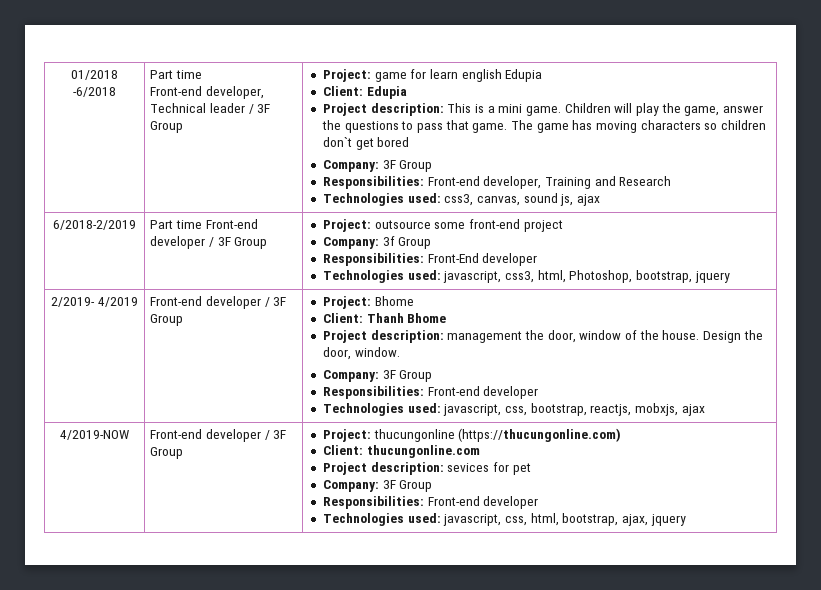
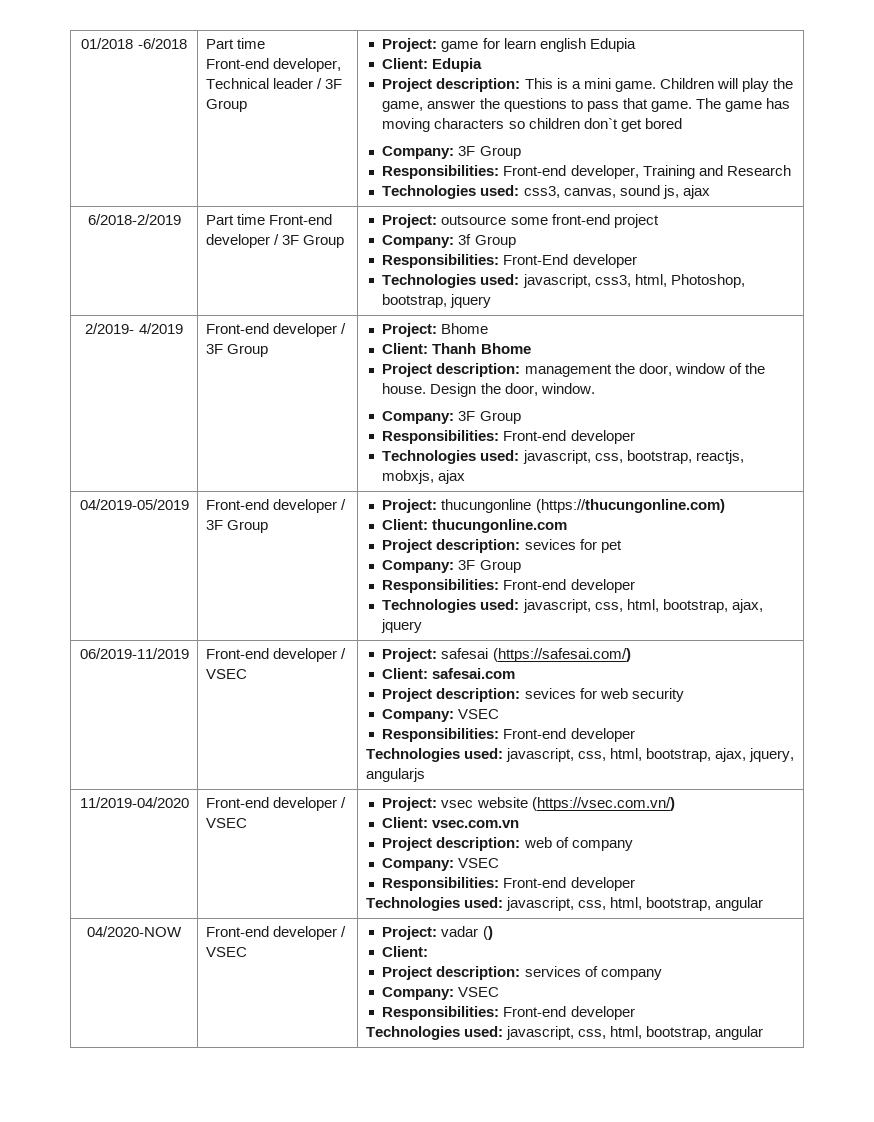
[60,430,129,440] 4/2019-NOW -> [79,499,189,510] 04/2019-05/2019
(686, 520) none -> [79,648,189,659] [205,648,347,662] [205,669,247,679] [382,648,631,662] [382,668,516,679] [382,688,684,702] [382,709,500,722] [382,728,635,742] [365,748,795,762] [365,768,425,782] [79,797,189,808] [205,797,347,811] [205,818,247,828] [382,797,675,811] [382,817,520,828] [382,837,633,851] [382,858,500,871] [382,877,635,891] [365,897,764,911] [87,926,182,937] [205,926,347,940] [205,947,247,957] [382,926,493,940] [382,946,429,957] [382,966,662,980] [382,987,500,1000] [382,1006,635,1020] [365,1026,764,1040] // 06/2019-11/2019 | Front-end developer / VSEC | Project: safesai (https://safesai.com/) // Client: safesai.com // Project description: sevices for web security // Company: VSEC // Responsibilities: Front-end developer // Technologies used: javascript, css, html, bootstrap, ajax, jquery, angularjs // 11/2019-04/2020 | Front-end developer / VSEC | Project: vsec website (https://vsec.com.vn/) // Client: vsec.com.vn // Project description: web of company // Company: VSEC // Responsibilities: Front-end developer // Technologies used: javascript, css, html, bootstrap, angular // 04/2020-NOW | Front-end developer / VSEC | Project: vadar () // Client: // Project description: services of company // Company: VSEC // Responsibilities: Front-end developer // Technologies used: javascript, css, html, bootstrap, angular

